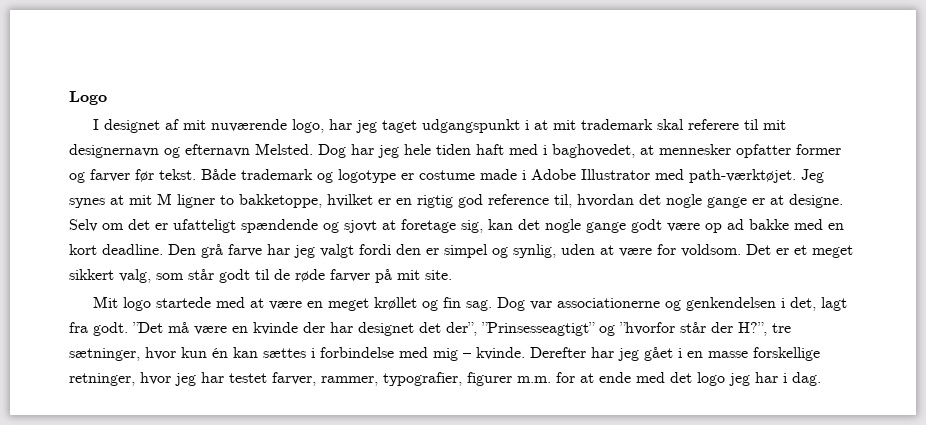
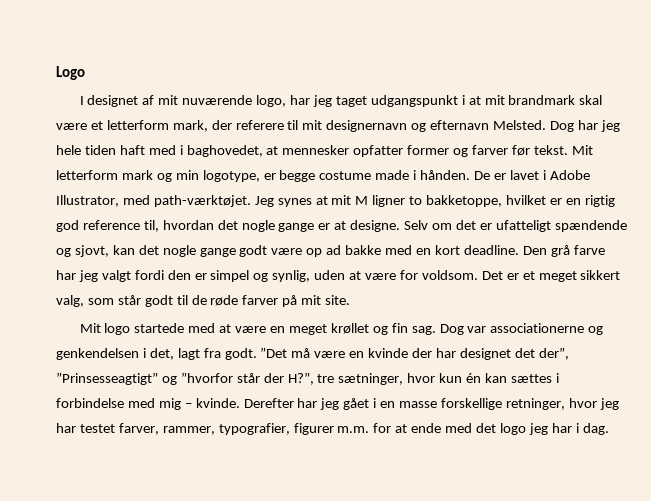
[581,119,685,130] trademark skal -> [508,95,603,105] [56,120,232,132] brandmark skal være et letterform mark, der
[201,169,650,183] Både trademark og logotype er costume made i Adobe Illustrator -> [571,145,593,155] [56,170,590,182] [56,195,119,207] Mit letterform mark og min logotype, er begge costume made i hånden. De er lavet i Adobe Illustrator,
[344,219,483,233] sjovt at foretage sig, -> [74,245,109,257] sjovt,

